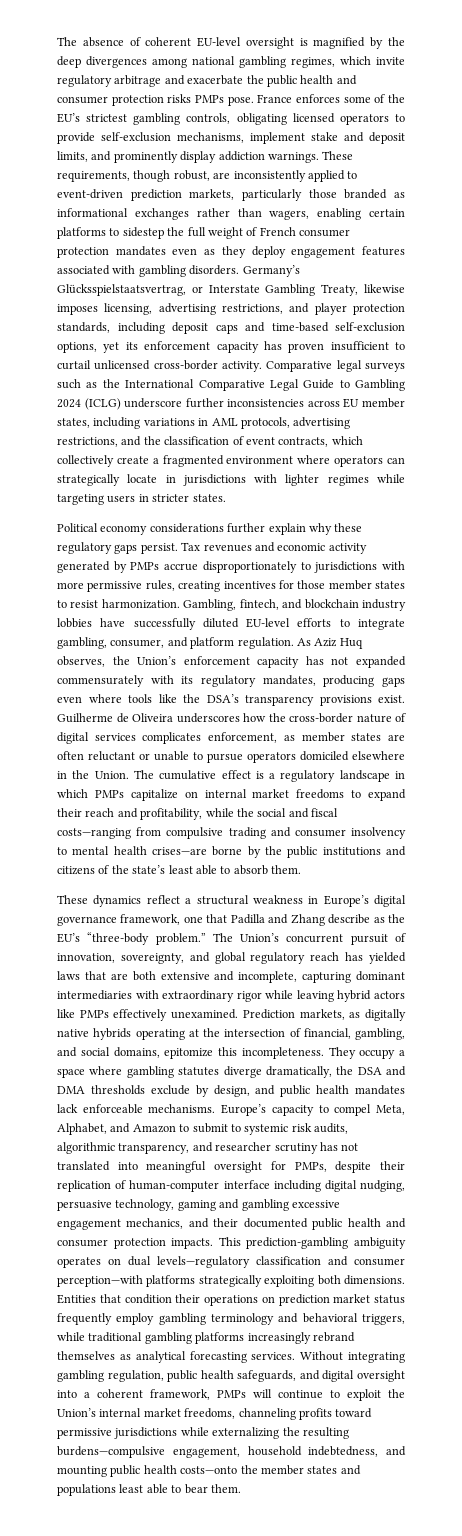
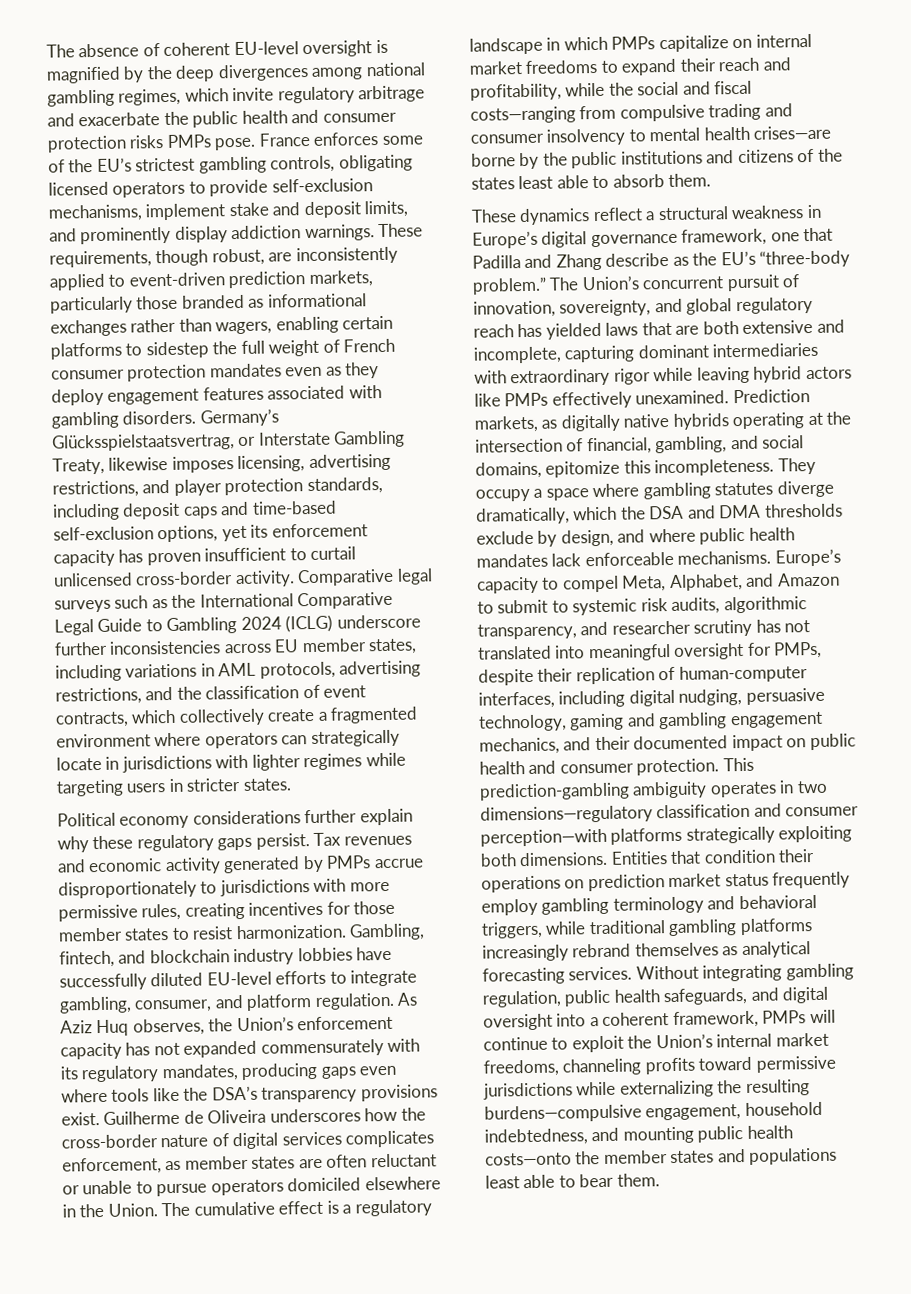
[132,865,166,874] state’s -> [471,177,515,190] states
(332, 1072) none -> [573,506,618,521] which
(276, 1090) none -> [648,528,696,543] where
[223,1180,270,1189] interface -> [478,691,555,709] interfaces,
[291,1200,340,1208] excessive -> (728, 721) none
[312,1218,406,1230] [57,1238,214,1249] public health and consumer protection impacts. -> [731,733,856,752] [479,758,720,776] impact on public health and consumer protection.
[108,1256,250,1268] on dual levels—regulatory -> [779,780,828,794] [480,805,653,824] in two dimensions—regulatory

